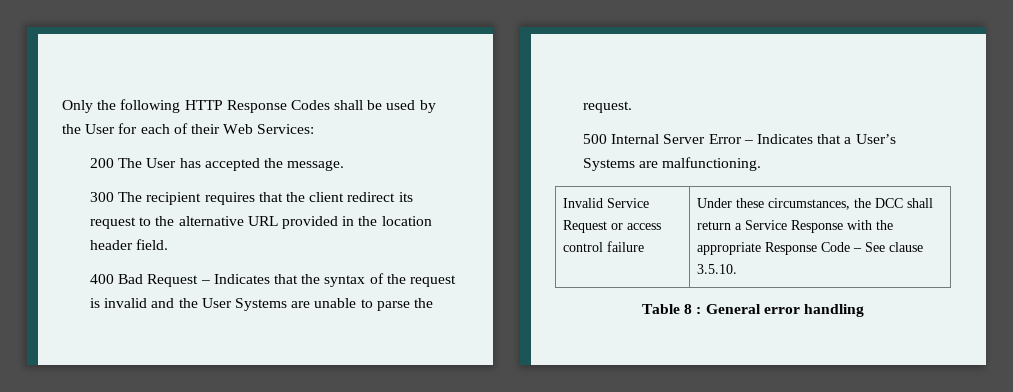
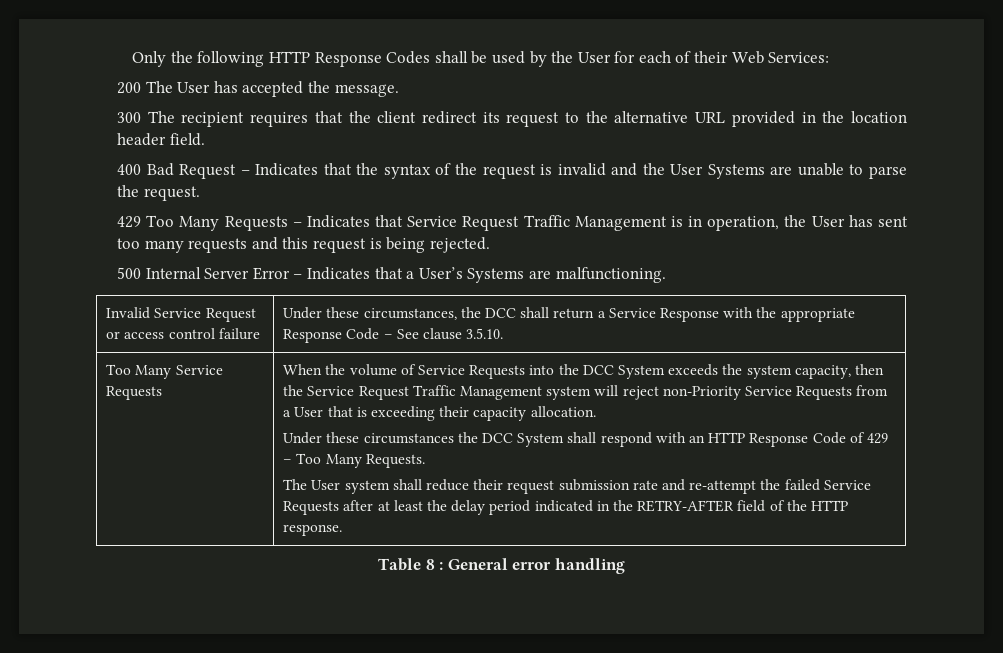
(633, 107) none -> [117,215,908,231] [117,237,490,253] // 429 Too Many Requests – Indicates that Service Request Traffic Management is in operation, the User has sent too many requests and this request is being rejected.
(738, 269) none -> [106,364,223,379] [106,386,163,400] [283,364,884,379] [283,385,889,400] [283,406,596,421] [283,432,888,447] [283,453,425,468] [283,479,871,494] [283,500,848,515] [283,524,343,536] // Too Many Service Requests | When the volume of Service Requests into the DCC System exceeds the system capacity, then the Service Request Traffic Management system will reject non-Priority Service Requests from a User that is exceeding their capacity allocation. // Under these circumstances the DCC System shall respond with an HTTP Response Code of 429 – Too Many Requests. // The User system shall reduce their request submission rate and re-attempt the failed Service Requests after at least the delay period indicated in the RETRY-AFTER field of the HTTP response.

